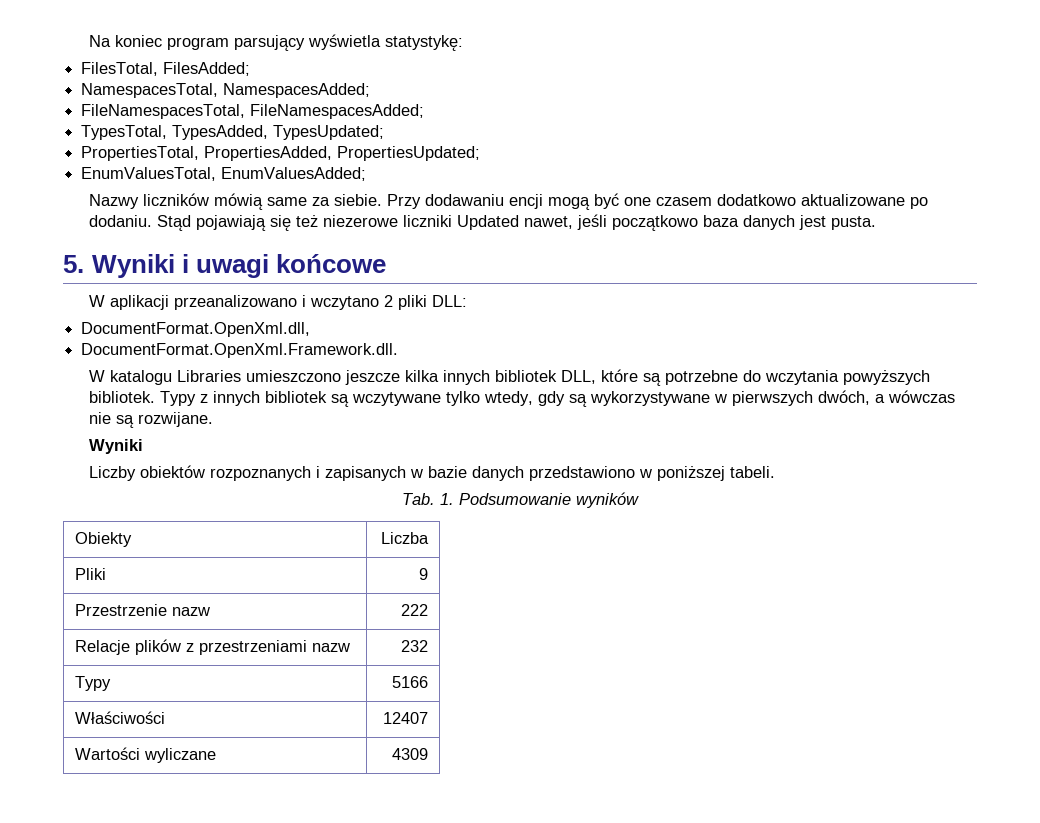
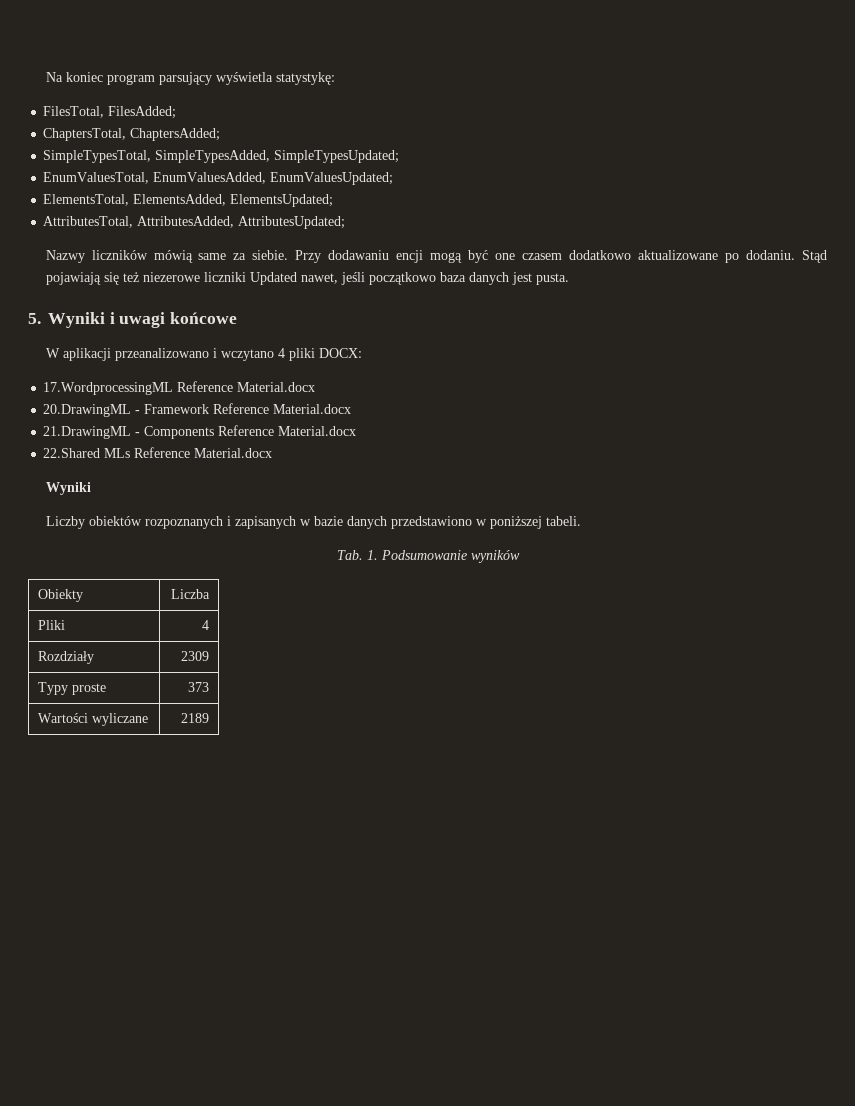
[81,83,371,98] [81,104,425,119] [81,125,385,140] [81,146,481,161] [81,167,367,181] NamespacesTotal, NamespacesAdded; // FileNamespacesTotal, FileNamespacesAdded; // TypesTotal, TypesAdded, TypesUpdated; // PropertiesTotal, PropertiesAdded, PropertiesUpdated; // EnumValuesTotal, EnumValuesAdded; -> [43,128,221,141] [43,150,400,163] [43,172,394,185] [43,194,334,207] [43,216,346,229] ChaptersTotal, ChaptersAdded; // SimpleTypesTotal, SimpleTypesAdded, SimpleTypesUpdated; // EnumValuesTotal, EnumValuesAdded, EnumValuesUpdated; // ElementsTotal, ElementsAdded, ElementsUpdated; // AttributesTotal, AttributesAdded, AttributesUpdated;
[383,295,467,310] [81,322,311,337] [81,343,399,358] [88,369,930,386] [88,390,955,407] [88,412,213,428] 2 pliki DLL: // DocumentFormat.OpenXml.dll, // DocumentFormat.OpenXml.Framework.dll. // W katalogu Libraries umieszczono jeszcze kilka innych bibliotek DLL, które są potrzebne do wczytania powyższych bibliotek. Typy z innych bibliotek są wczytywane tylko wtedy, gdy są wykorzystywane w pierwszych dwóch, a wówczas nie są rozwijane. -> [277,348,362,361] [43,381,316,395] [43,403,352,417] [43,425,357,439] [43,447,273,458] 4 pliki DOCX: // 17.WordprocessingML Reference Material.docx // 20.DrawingML - Framework Reference Material.docx // 21.DrawingML - Components Reference Material.docx // 22.Shared MLs Reference Material.docx
[418,568,428,580] [75,604,211,616] [400,604,428,616] [75,639,351,655] [400,640,428,652] [75,676,112,691] [391,676,428,688] [75,711,166,724] [382,712,428,724] 9 // Przestrzenie nazw | 222 // Relacje plików z przestrzeniami nazw | 232 // Typy | 5166 // Właściwości | 12407 -> [202,620,210,630] [37,651,94,664] [181,651,210,661] [37,682,106,695] [188,682,210,692] 4 // Rozdziały | 2309 // Typy proste | 373
[391,748,428,760] 4309 -> [181,713,210,723] 2189

